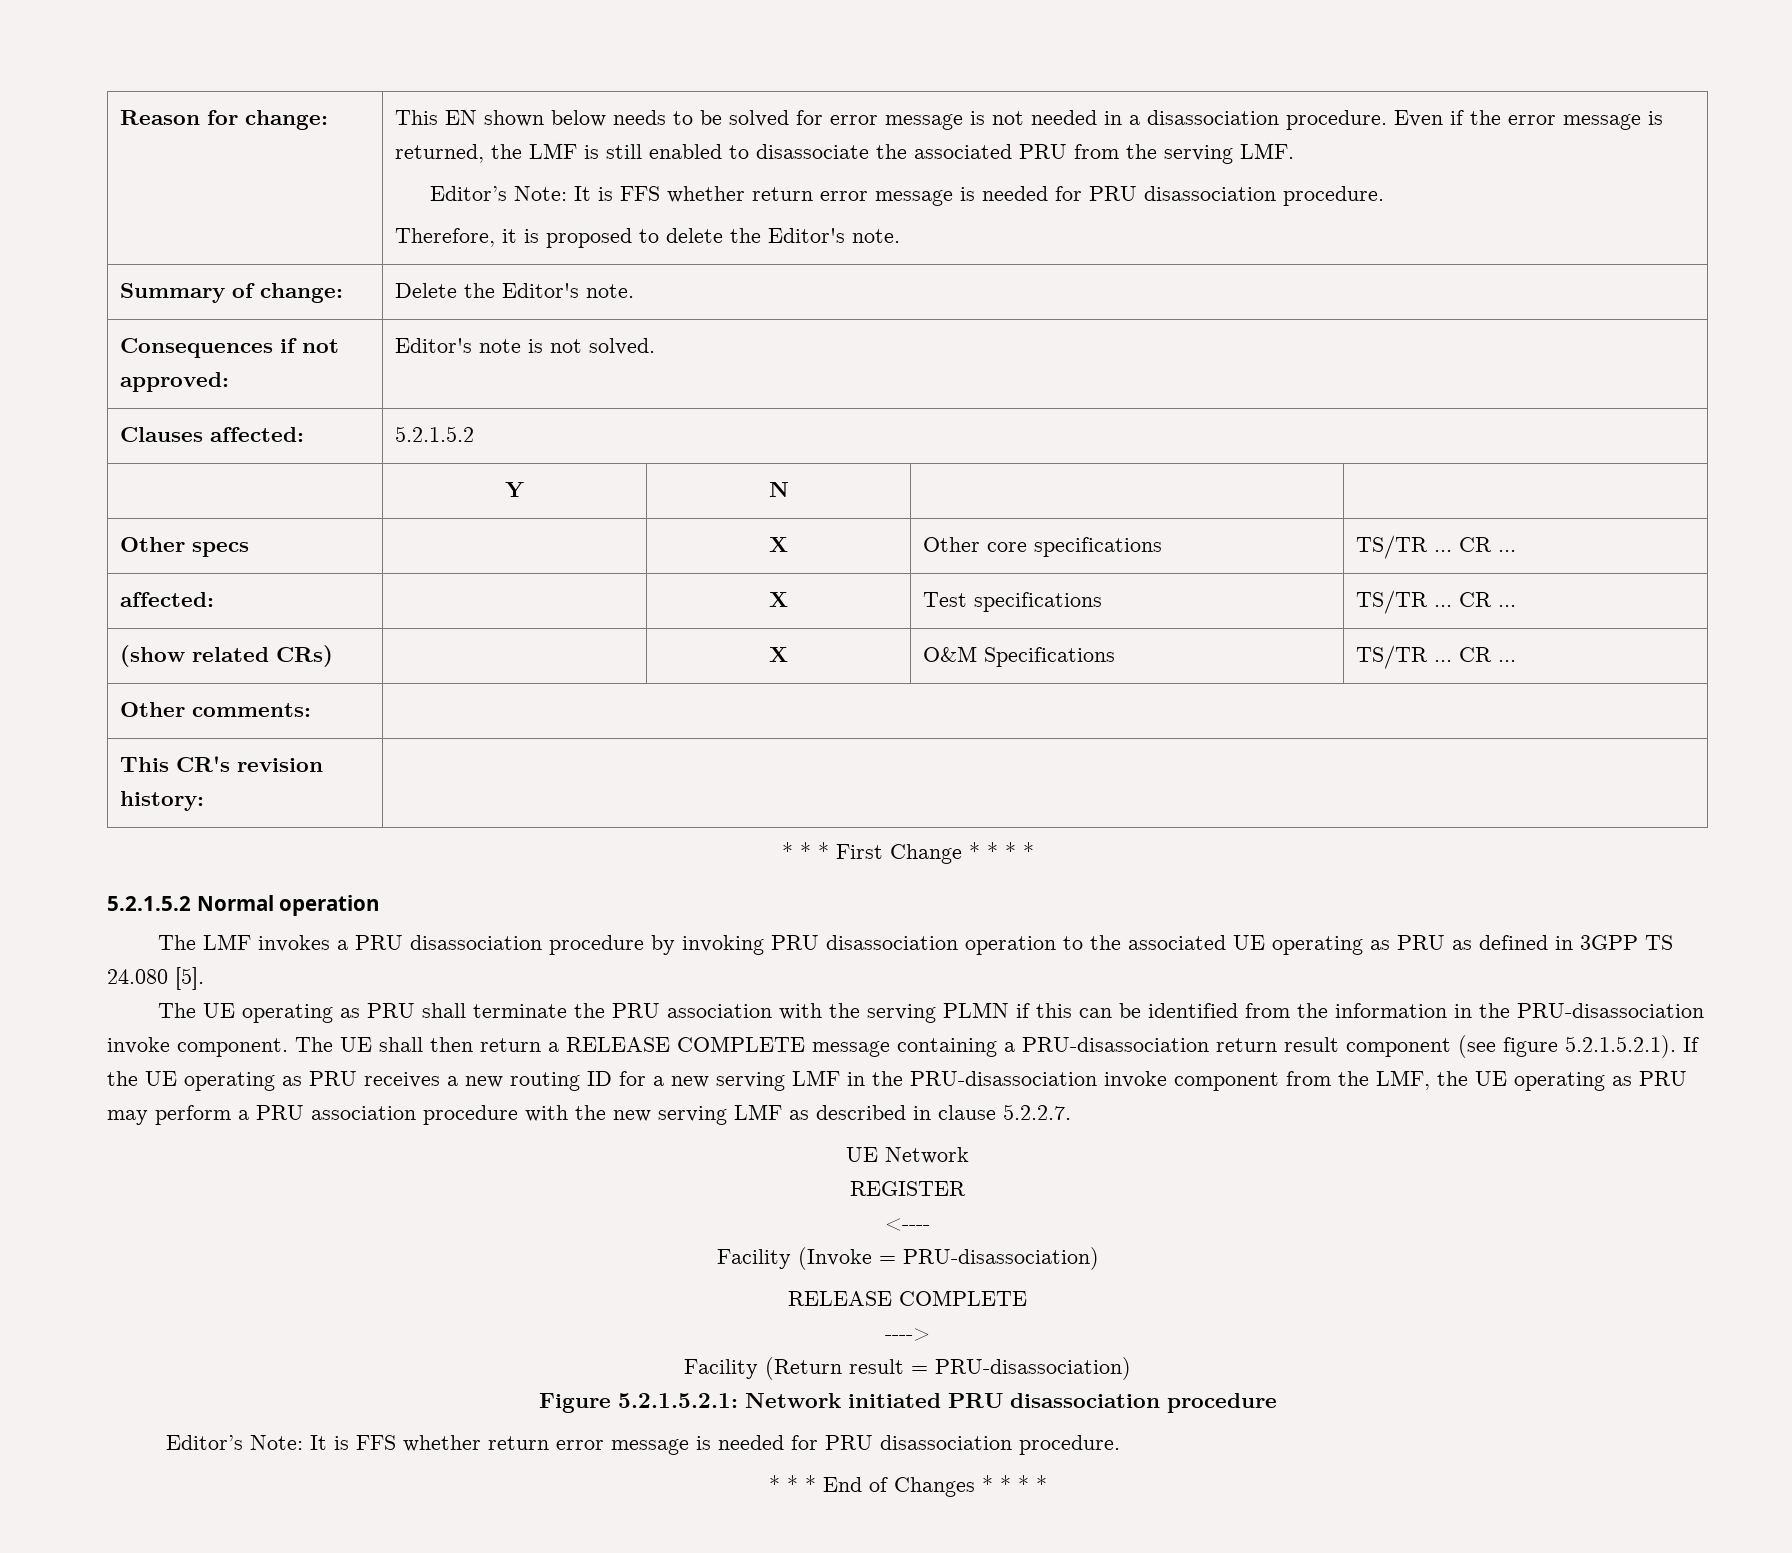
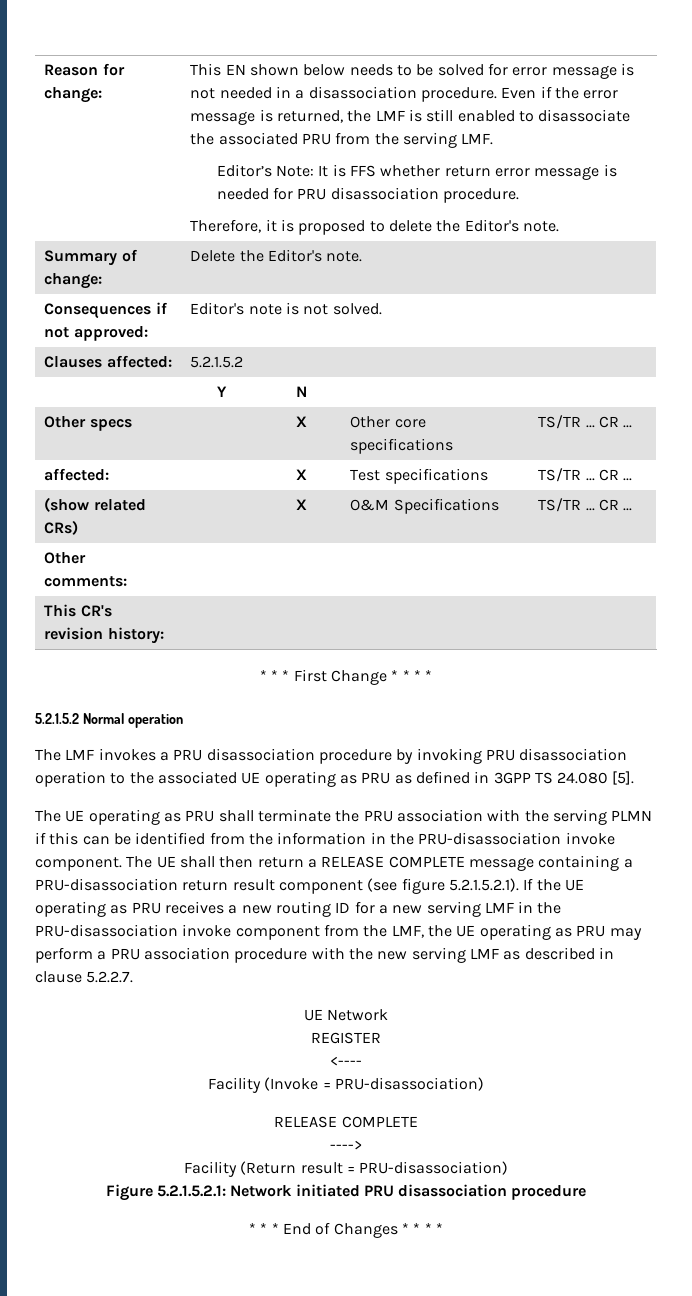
[165,1435,1120,1455] // Editor’s Note: It is FFS whether return error message is needed for PRU disassociation procedure. -> (587, 1192) none

